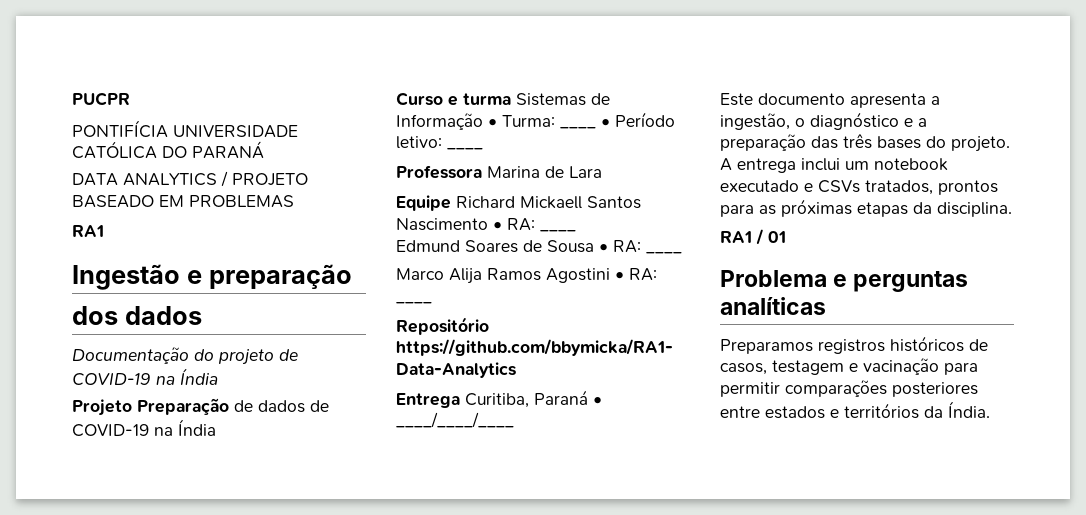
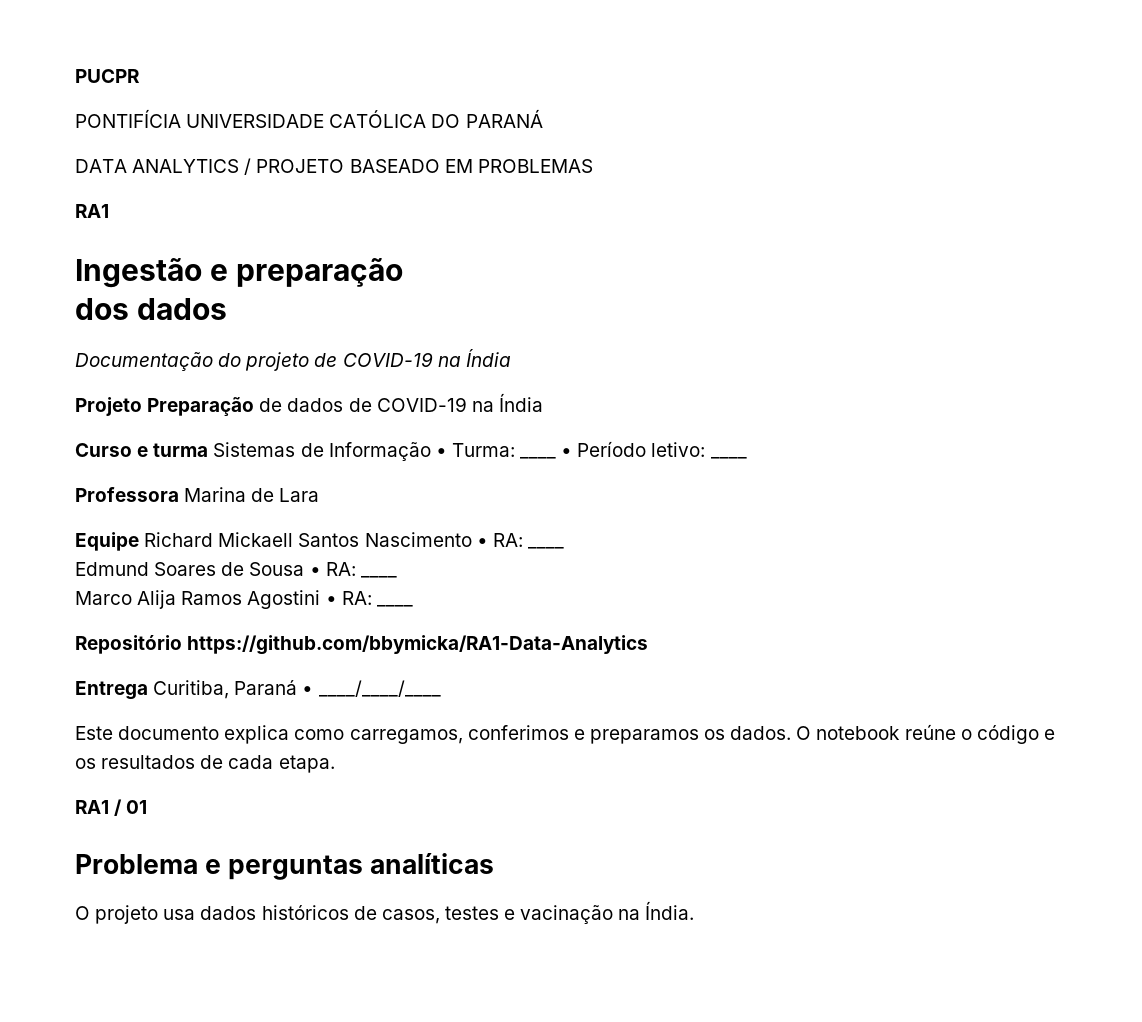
[850,93,940,108] [720,112,927,130] [720,134,1010,152] [720,158,948,173] [720,180,998,195] [720,199,1012,217] apresenta a ingestão, o diagnóstico e a preparação das três bases do projeto. A entrega inclui um notebook executado e CSVs tratados, prontos para as próximas etapas da disciplina. -> [224,724,1055,744] [75,755,335,773] explica como carregamos, conferimos e preparamos os dados. O notebook reúne o código e os resultados de cada etapa.
[720,339,885,354] Preparamos registros -> [75,905,257,924] O projeto usa dados
[772,360,844,375] testagem -> [444,906,499,920] testes
[944,362,978,375] [720,380,978,397] [720,403,943,419] para permitir comparações posteriores entre estados e territórios da -> [618,909,641,920] na

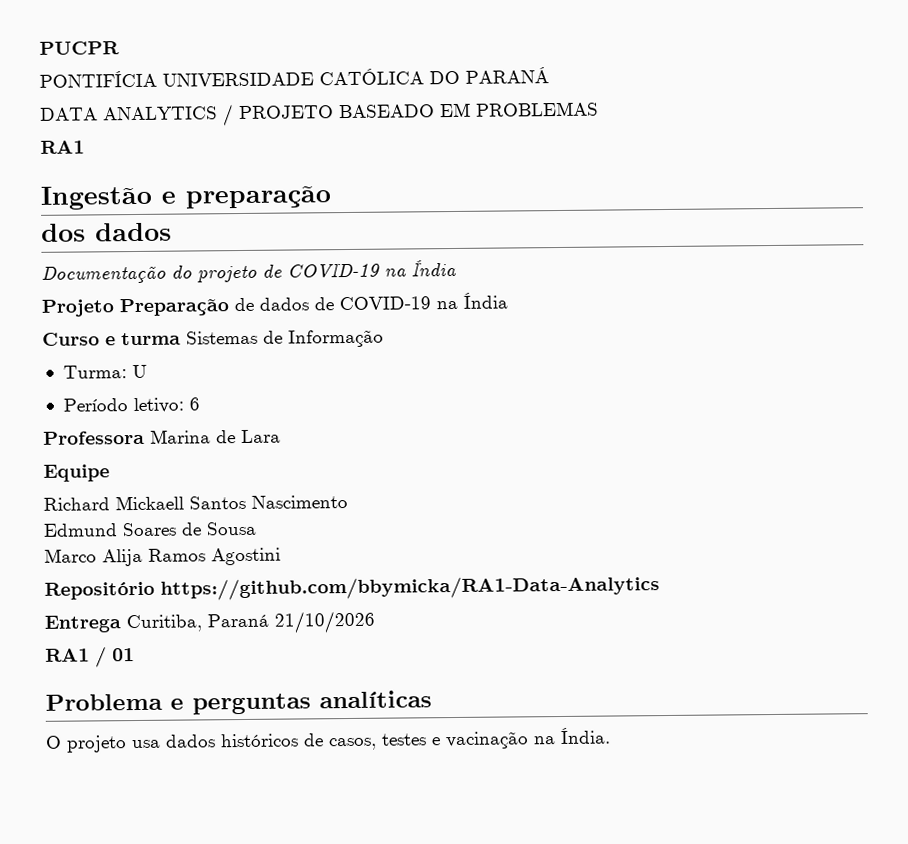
[435,443,515,457] [520,457,557,459] [561,448,573,457] • Turma: ____ • -> [62,364,147,379] // Turma: U //
[710,457,747,459] ____ -> [188,397,200,411] 6
(139, 541) none -> (110, 473) //
[476,533,523,547] [527,547,564,549] • RA: ____ -> (348, 502) none
[309,562,356,576] [360,576,397,578] • RA: ____ -> (257, 528) none
[325,591,372,605] [376,605,413,607] • RA: ____ -> (281, 556) none
[302,680,441,697] [75,724,1055,744] [75,755,335,773] • ____/____/____ // Este documento explica como carregamos, conferimos e preparamos os dados. O notebook reúne o código e os resultados de cada etapa. -> [274,610,375,634] 21/10/2026

